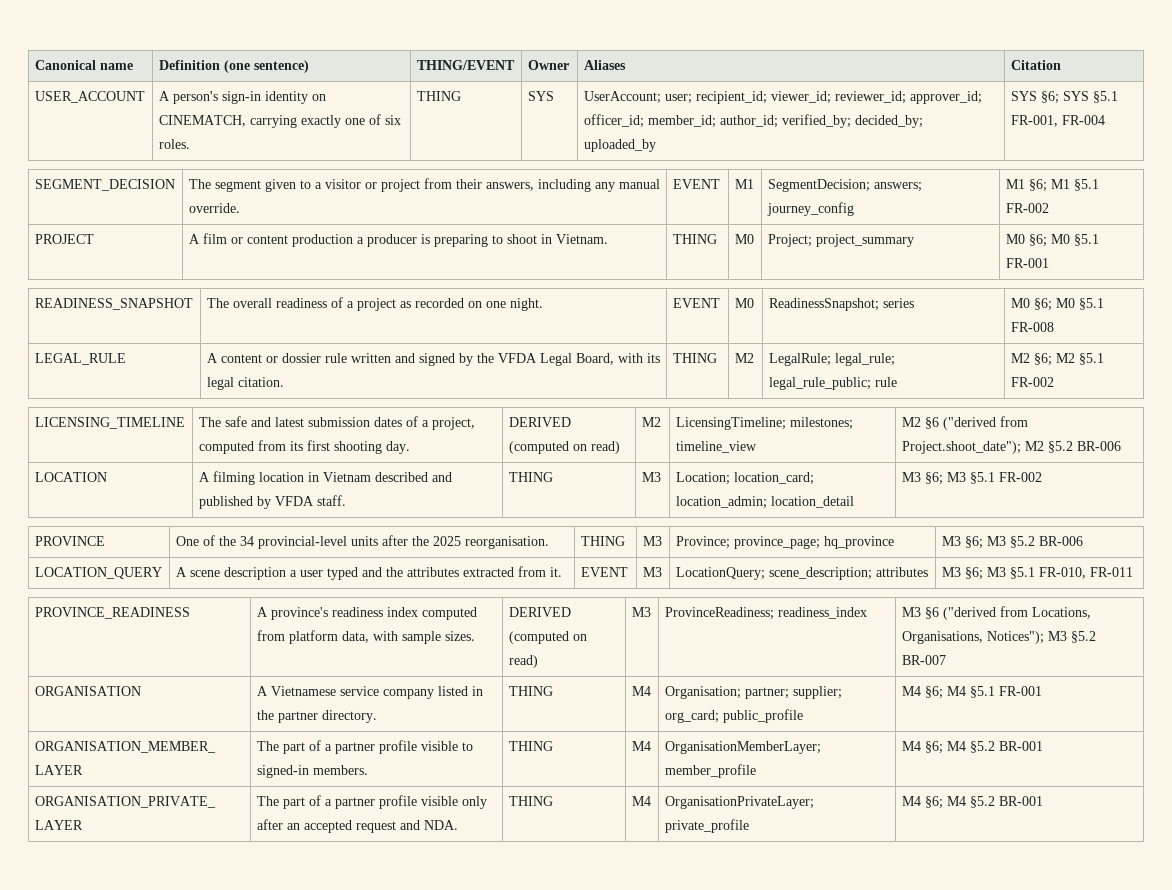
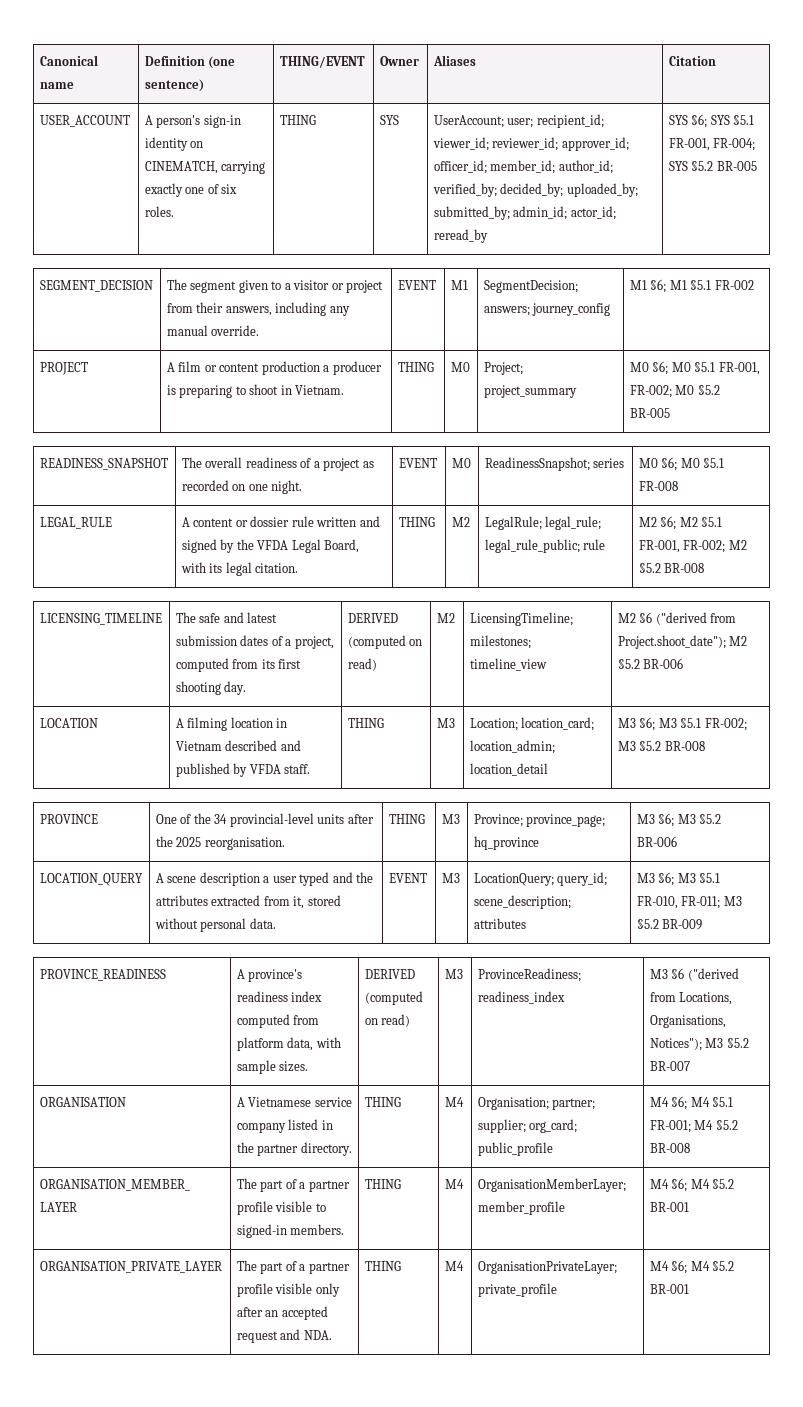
[583,139,656,152] uploaded_by -> [566,183,638,197] [433,206,616,220] [433,229,488,243] uploaded_by; submitted_by; admin_id; actor_id; reread_by
[1061,115,1105,125] FR-004 -> [713,138,756,151] [668,161,757,171] FR-004; SYS §5.2 BR-005
[1005,258,1049,268] FR-001 -> [718,362,760,375] [629,385,720,398] [629,408,670,418] FR-001, FR-002; M0 §5.2 BR-005
[1010,377,1054,387] FR-002 -> [638,540,747,553] [638,563,705,573] FR-001, FR-002; M2 §5.2 BR-008
[998,472,1042,482] FR-002 -> [704,718,747,731] [617,741,705,751] FR-002; M3 §5.2 BR-008
[549,567,562,577] it. -> [293,895,341,909] [154,918,276,932] it, stored without personal data.
(765, 573) none -> [557,872,608,886] query_id;
[1089,567,1133,577] FR-011 -> [681,896,742,909] [636,919,703,930] FR-011; M3 §5.2 BR-009
[998,686,1042,696] FR-001 -> [649,1120,738,1133] [649,1143,690,1153] FR-001; M4 §5.2 BR-008

